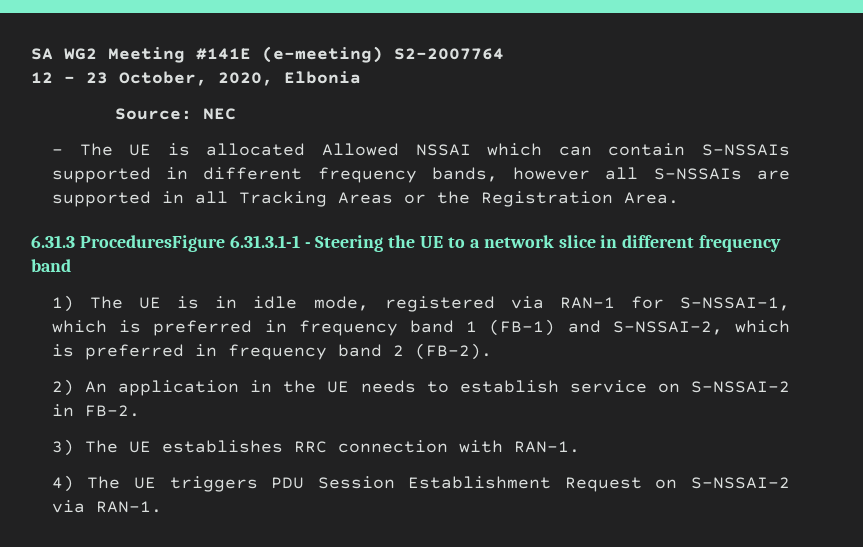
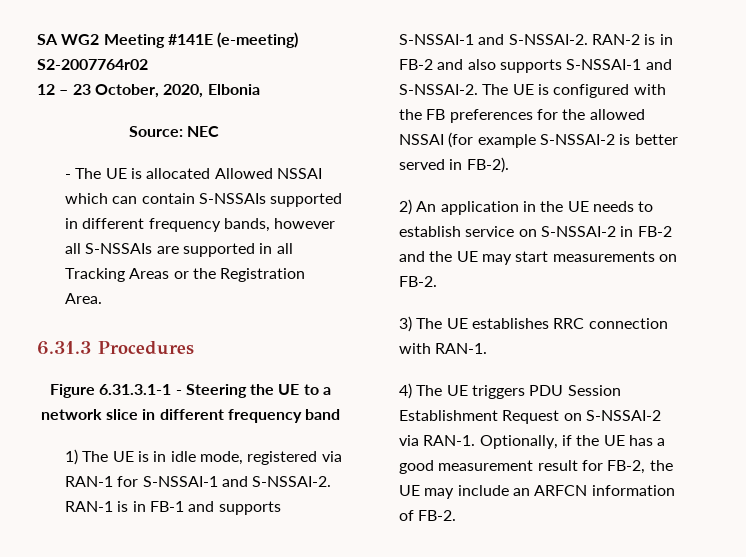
[394,48,504,60] S2-2007764 -> [37,59,148,70] S2-2007764r02
[79,235,225,252] ProceduresFigure -> [98,341,194,355] [49,384,95,398] Procedures // Figure
[679,297,790,311] [51,319,791,336] [51,343,492,360] S-NSSAI-1, which is preferred in frequency band 1 (FB-1) and S-NSSAI-2, which is preferred in frequency band 2 (FB-2). -> [142,476,332,487] [64,501,281,515] [398,34,673,45] [398,59,672,73] [398,84,666,98] [398,109,645,123] [398,132,678,148] [398,157,509,173] S-NSSAI-1 and S-NSSAI-2. RAN-1 is in FB-1 and supports S-NSSAI-1 and S-NSSAI-2. RAN-2 is in FB-2 and also supports S-NSSAI-1 and S-NSSAI-2. The UE is configured with the FB preferences for the allowed NSSAI (for example S-NSSAI-2 is better served in FB-2).
(74, 410) none -> [637,226,672,237] [398,251,677,265] FB-2 and the UE may start measurements on
(162, 507) none -> [479,435,666,449] [398,460,673,474] [398,485,675,499] [398,510,457,521] Optionally, if the UE has a good measurement result for FB-2, the UE may include an ARFCN information of FB-2.

